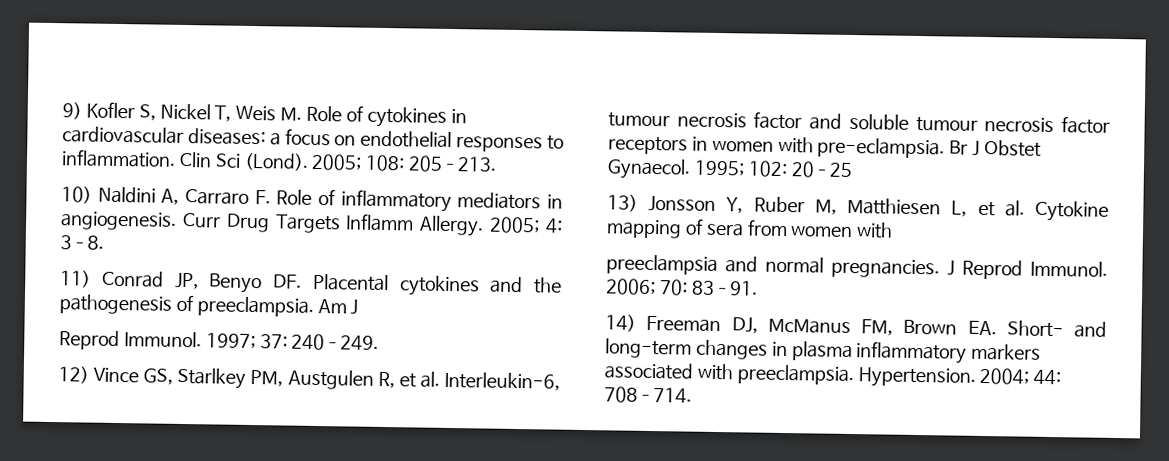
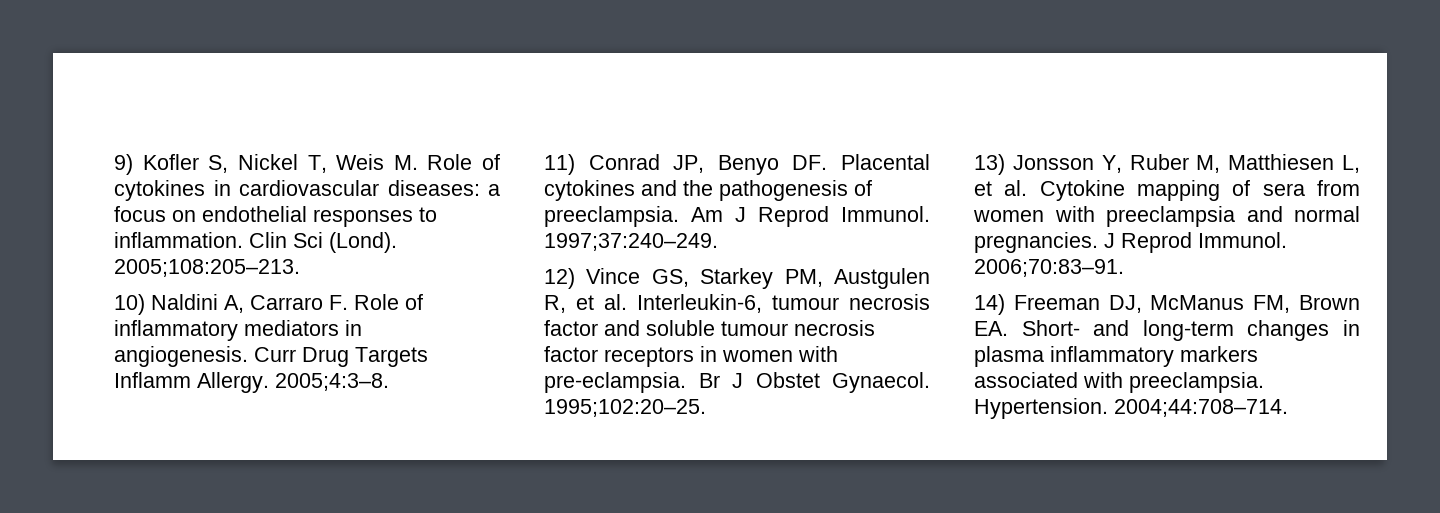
[311,153,498,173] 2005; 108: 205–213. -> [114,259,300,277] 2005;108:205–213.
[489,216,563,234] [60,235,104,250] 2005; 4: 3–8. -> [275,373,389,391] 2005;4:3–8.
[59,330,380,351] // Reprod Immunol. 1997; 37: 240–249. -> [758,206,930,227] [544,233,718,251] Reprod Immunol. 1997;37:240–249.
[177,367,247,389] Starlkey -> [700,268,774,289] Starkey
[693,159,853,179] 1995; 102: 20–25 -> [544,399,706,417] 1995;102:20–25.
(894, 230) // -> (1095, 214) none
[606,278,758,296] 2006; 70: 83–91. -> [974,259,1124,277] 2006;70:83–91.
[979,367,1062,386] [604,386,692,404] 2004; 44: 708–714. -> [1114,399,1288,417] 2004;44:708–714.

